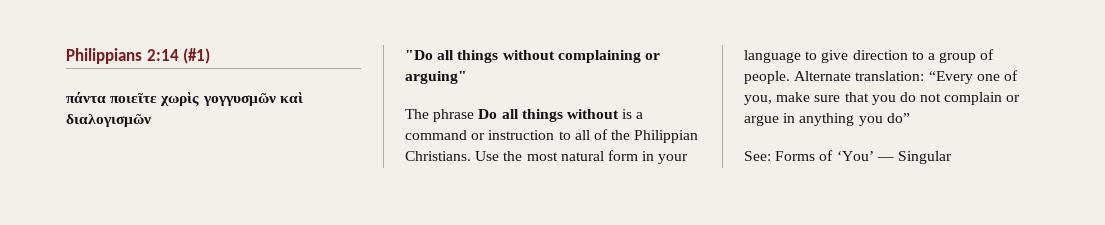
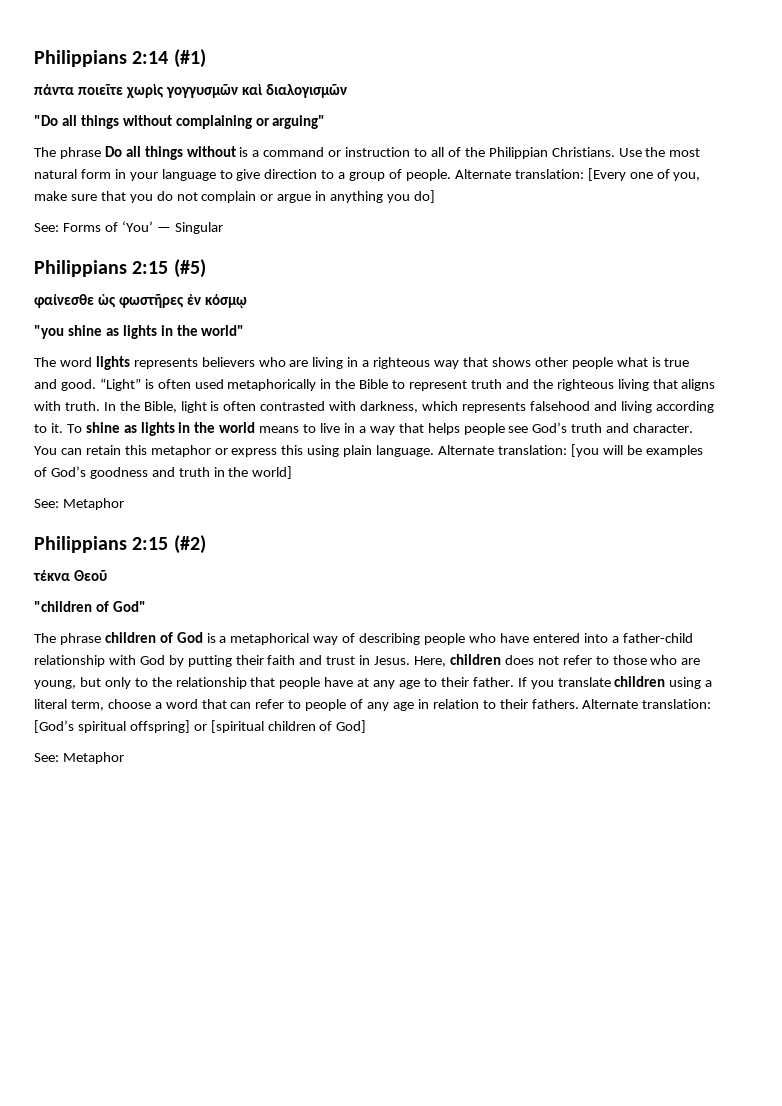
[928,71,973,84] “Every -> [587,168,626,181] [Every
[886,113,910,123] do” -> [413,190,435,203] do]
(952, 157) none -> [34,259,206,278] [34,294,247,308] [34,325,245,339] [34,356,690,370] [34,378,716,391] [34,401,714,413] [34,422,694,436] [34,444,703,457] [34,466,293,479] [34,498,124,510] [34,535,206,554] [33,570,107,581] [34,601,146,612] [34,632,693,645] [34,654,701,667] [34,676,713,689] [34,699,712,711] [34,720,367,733] [34,752,124,764] // Philippians 2:15 (#5) // φαίνεσθε ὡς φωστῆρες ἐν κόσμῳ // "you shine as lights in the world" // The word lights represents believers who are living in a righteous way that shows other people what is true and good. “Light” is often used metaphorically in the Bible to represent truth and the righteous living that aligns with truth. In the Bible, light is often contrasted with darkness, which represents falsehood and living according to it. To shine as lights in the world means to live in a way that helps people see God’s truth and character. You can retain this metaphor or express this using plain language. Alternate translation: [you will be examples of God’s goodness and truth in the world] // See: Metaphor // Philippians 2:15 (#2) // τέκνα Θεοῦ // "children of God" // The phrase children of God is a metaphorical way of describing people who have entered into a father-child relationship with God by putting their faith and trust in Jesus. Here, children does not refer to those who are young, but only to the relationship that people have at any age to their father. If you translate children using a literal term, choose a word that can refer to people of any age in relation to their fathers. Alternate translation: [God’s spiritual offspring] or [spiritual children of God] // See: Metaphor

